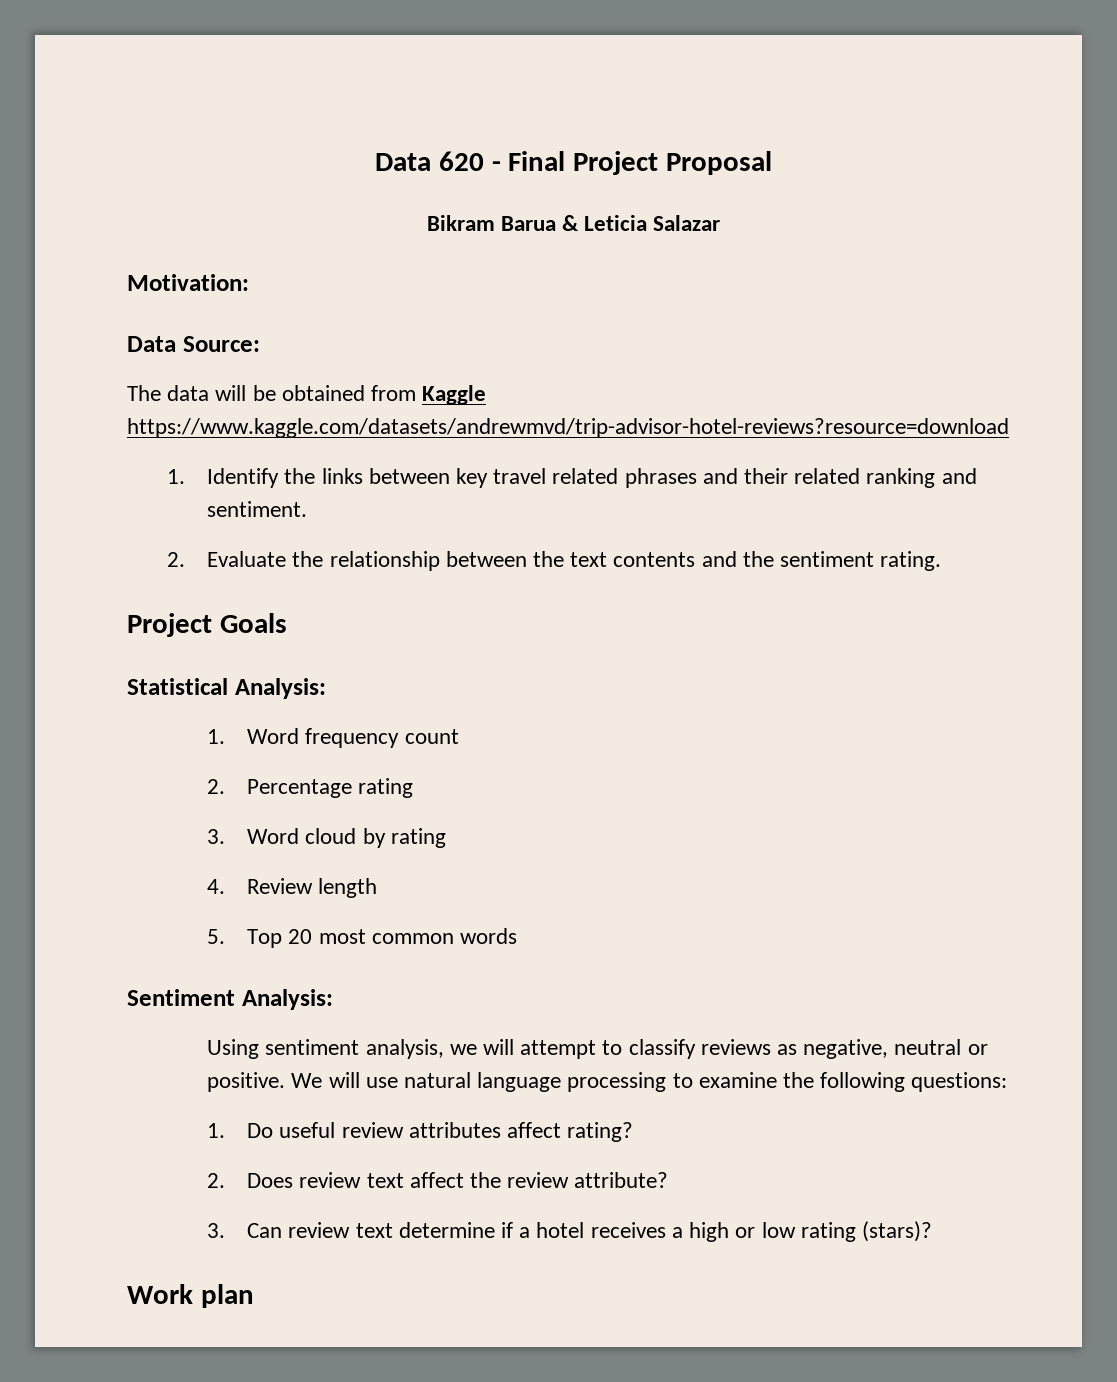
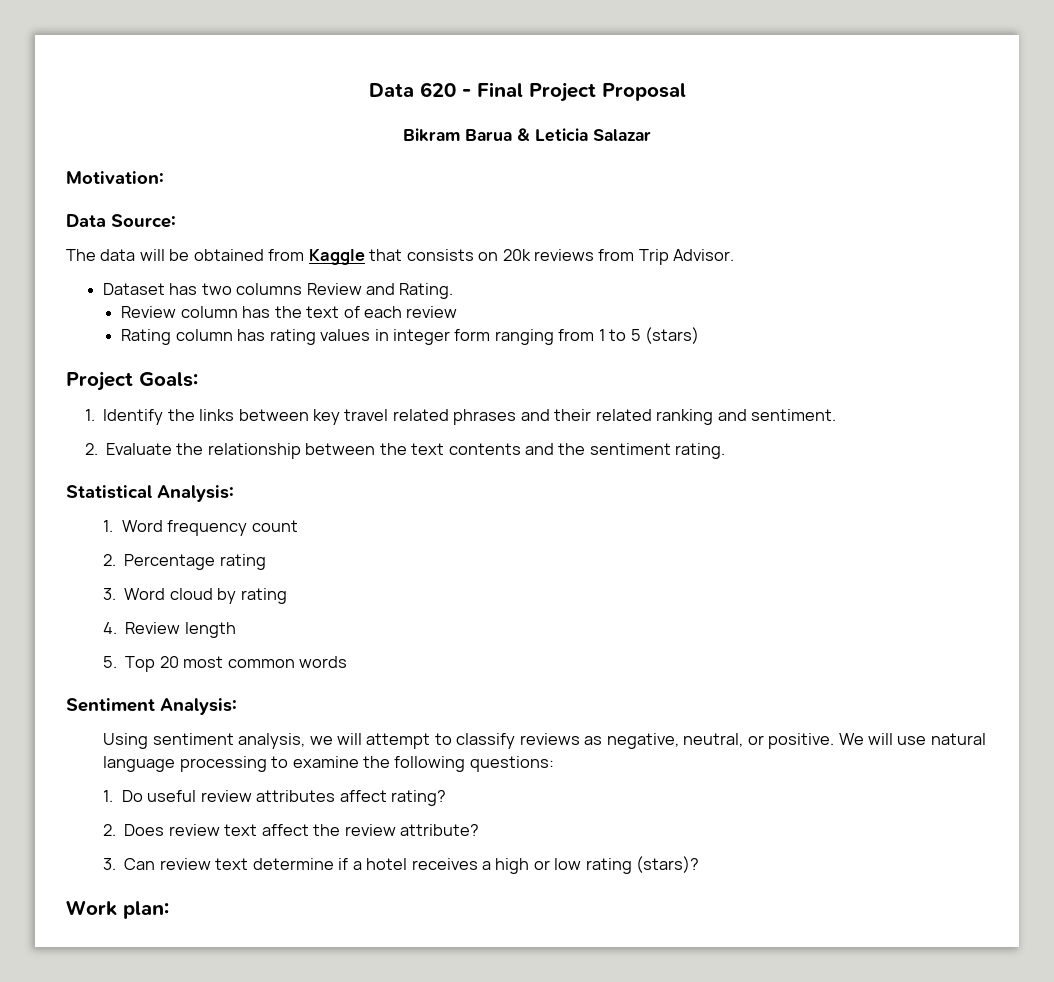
[127,418,1009,438] https://www.kaggle.com/datasets/andrewmvd/trip-advisor-hotel-reviews?resource=download -> [369,249,735,265] [102,283,454,299] [121,306,458,318] [121,327,700,345] [66,371,198,391] that consists on 20k reviews from Trip Advisor. // Dataset has two columns Review and Rating. // Review column has the text of each review // Rating column has rating values in integer form ranging from 1 to 5 (stars) // Project Goals:
[127,613,287,637] // Project Goals -> (726, 451) none
[894,1039,962,1055] neutral -> [683,733,744,747] neutral,
[200,1284,254,1308] plan -> [123,901,169,919] plan:

